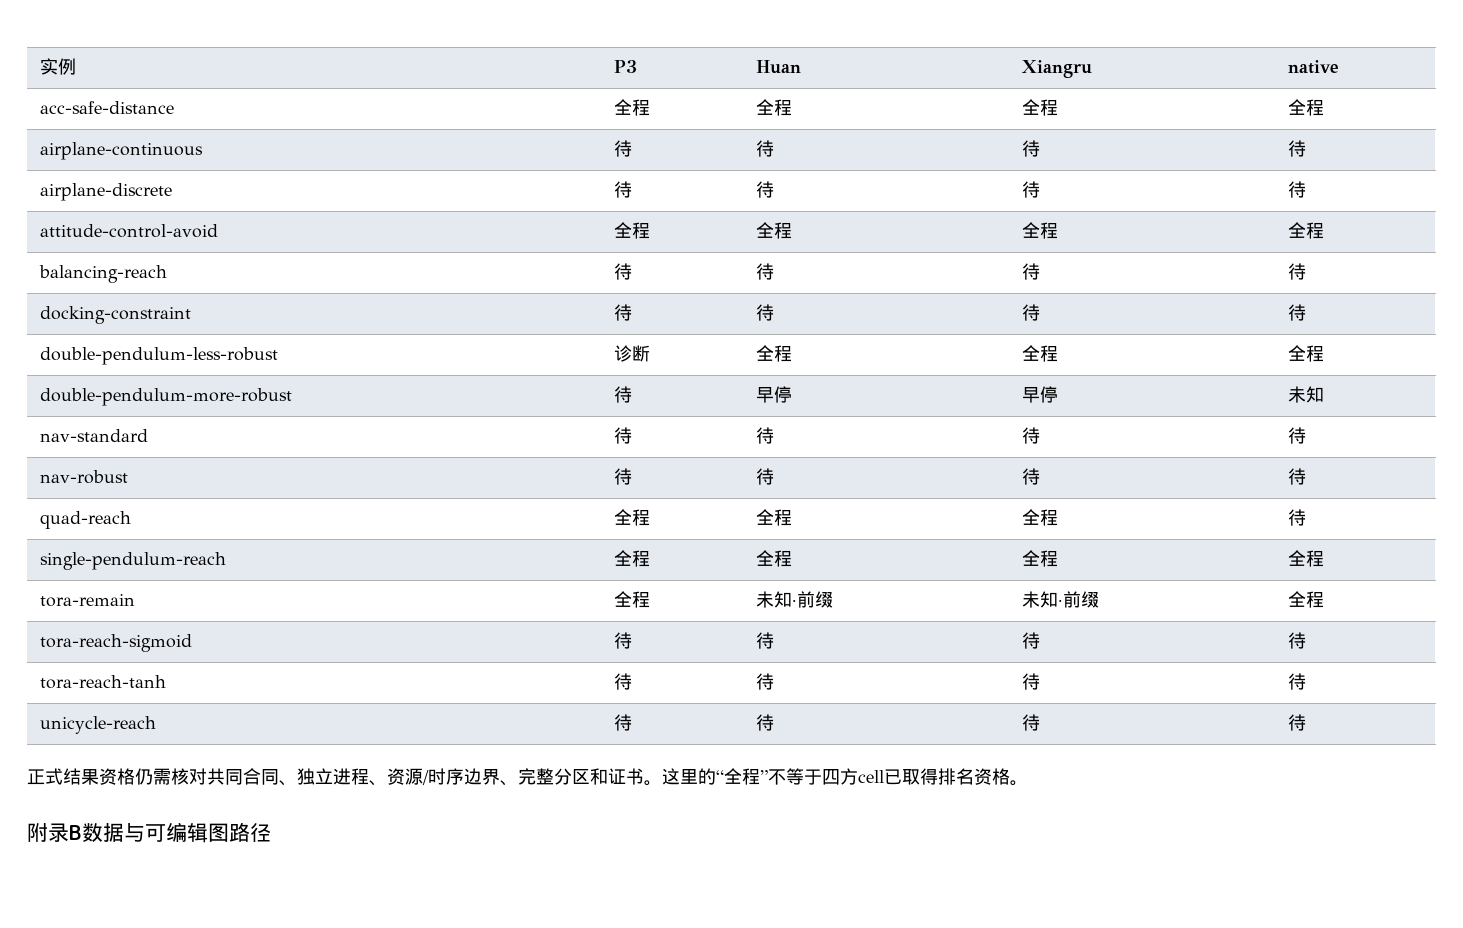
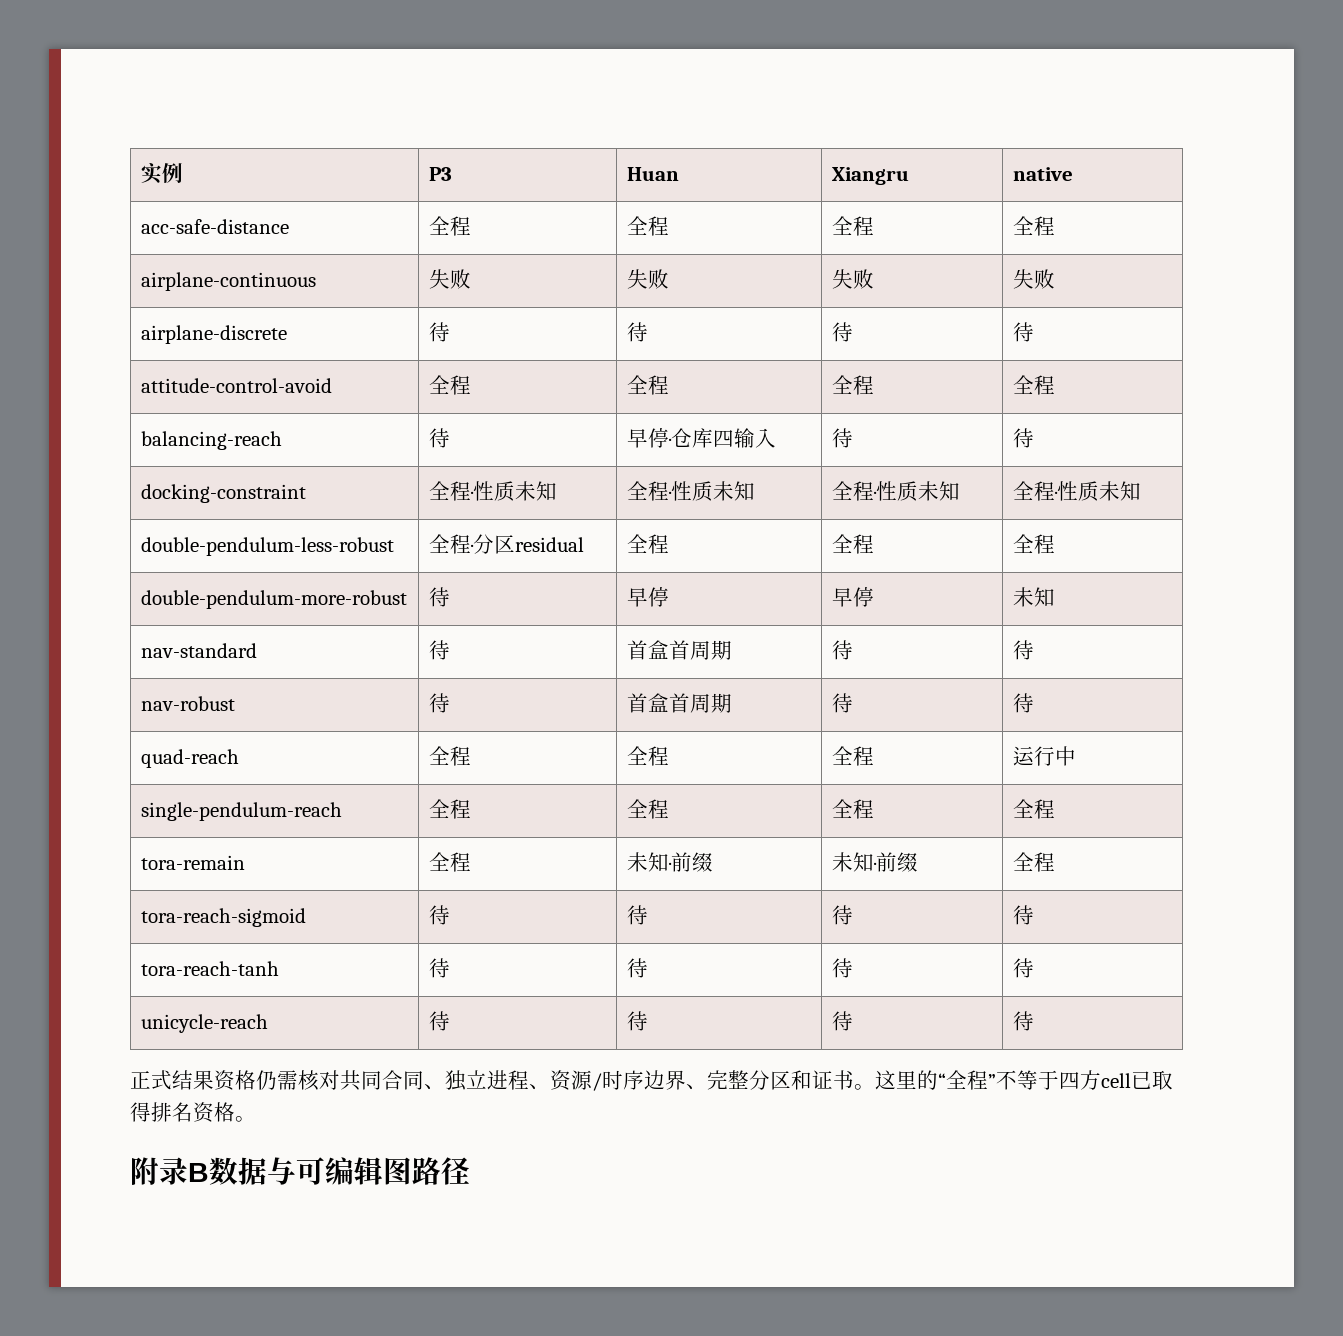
[613,140,632,157] [755,140,774,157] [1021,140,1040,157] [1287,140,1306,157] 待 | 待 | 待 | 待 -> [428,269,471,289] [626,269,669,289] [831,269,874,289] [1012,269,1055,289] 失败 | 失败 | 失败 | 失败
[755,263,774,280] [1021,263,1040,280] [1287,263,1306,280] [39,306,191,324] [613,304,632,321] [755,304,774,321] [1021,304,1040,321] [1287,304,1306,321] [39,347,278,365] [613,345,650,362] 待 | 待 | 待 // docking-constraint | 待 | 待 | 待 | 待 // double-pendulum-less-robust | 诊断 -> [626,428,776,448] [831,428,853,448] [1012,428,1034,448] [140,484,306,503] [428,481,557,501] [626,481,755,501] [831,481,960,501] [1012,481,1141,501] [140,537,394,556] [428,534,584,554] 早停·仓库四输入 | 待 | 待 // docking-constraint | 全程·性质未知 | 全程·性质未知 | 全程·性质未知 | 全程·性质未知 // double-pendulum-less-robust | 全程·分区residual
[755,427,774,444] 待 -> [626,640,732,660] 首盒首周期
[755,468,774,485] 待 -> [626,693,732,713] 首盒首周期
[1287,509,1306,526] 待 -> [1012,746,1076,766] 运行中

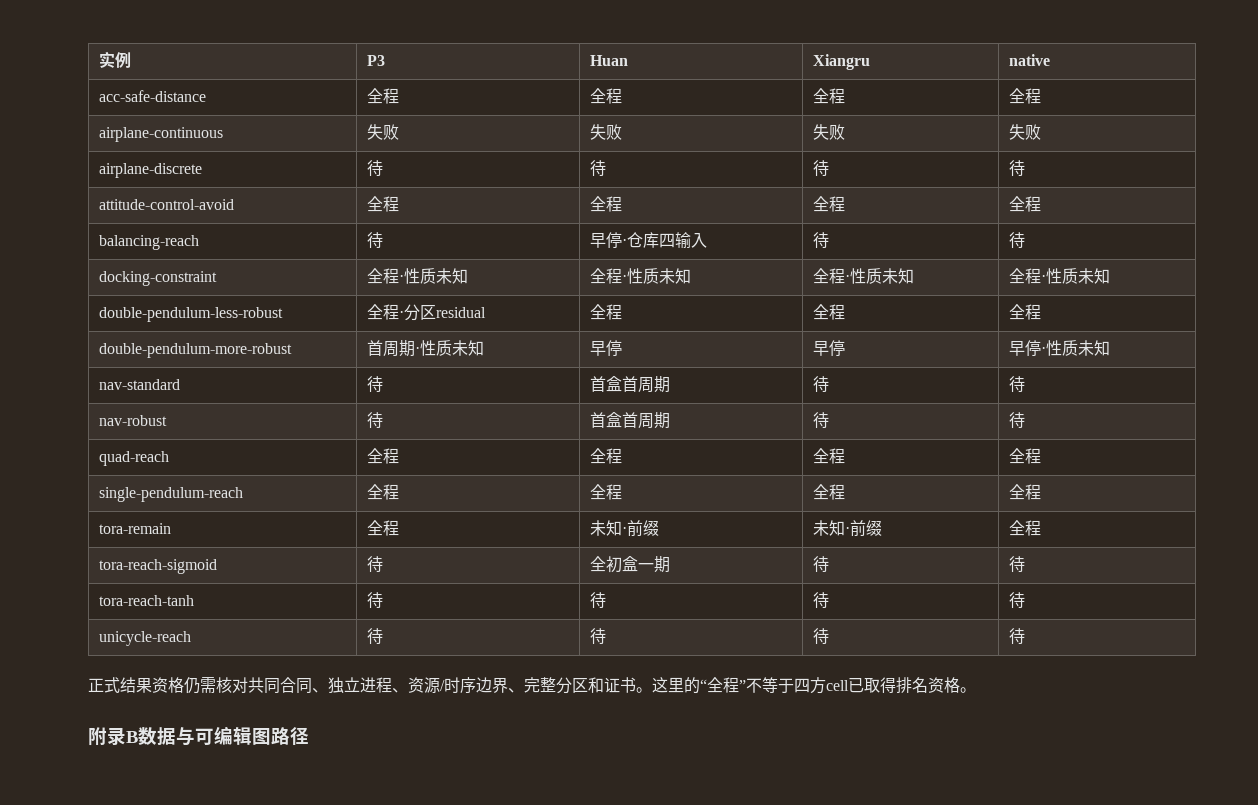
[428,587,450,607] 待 -> [366,340,484,357] 首周期·性质未知
(874, 597) none -> [1008,340,1078,356] 早停·性质
[1012,746,1076,766] 运行中 -> [1008,448,1041,464] 全程
[626,905,648,925] 待 -> [589,556,670,573] 全初盒一期

